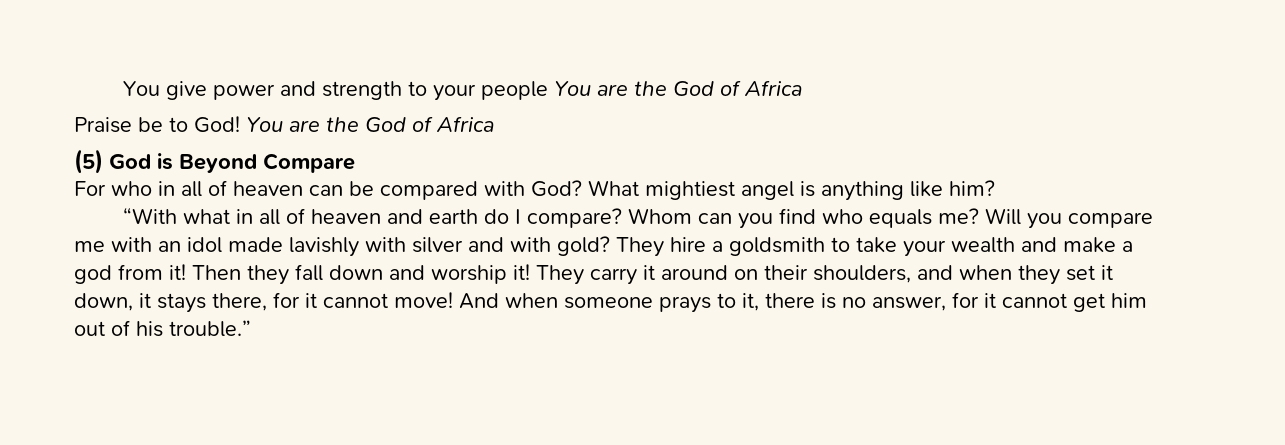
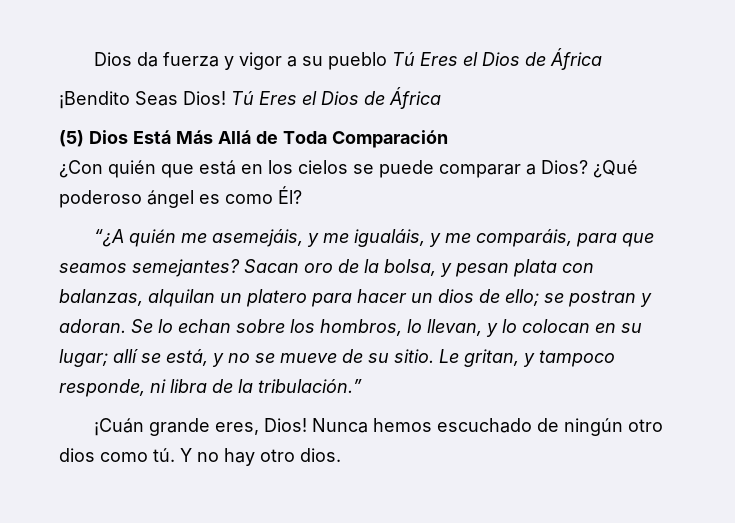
[123,80,803,101] [74,116,494,133] [74,149,355,174] [74,180,995,201] [123,207,1154,229] [74,236,1133,257] [74,264,1113,285] [74,292,1147,313] [74,320,251,337] You give power and strength to your people You are the God of Africa // Praise be to God! You are the God of Africa // (5) God is Beyond Compare // For who in all of heaven can be compared with God? What mightiest angel is anything like him? // “With what in all of heaven and earth do I compare? Whom can you find who equals me? Will you compare me with an idol made lavishly with silver and with gold? They hire a goldsmith to take your wealth and make a god from it! Then they fall down and worship it! They carry it around on their shoulders, and when they set it down, it stays there, for it cannot move! And when someone prays to it, there is no answer, for it cannot get him out of his trouble.” -> [93,48,602,70] [59,87,441,109] [59,130,448,148] [59,160,638,178] [59,186,302,208] [93,229,654,247] [59,259,594,277] [59,289,652,307] [59,319,642,337] [59,349,615,367] [59,379,362,397] [93,418,663,436] [59,448,341,466] Dios da fuerza y vigor a su pueblo Tú Eres el Dios de África // ¡Bendito Seas Dios! Tú Eres el Dios de África // (5) Dios Está Más Allá de Toda Comparación // ¿Con quién que está en los cielos se puede comparar a Dios? ¿Qué poderoso ángel es como Él? // “¿A quién me asemejáis, y me igualáis, y me comparáis, para que seamos semejantes? Sacan oro de la bolsa, y pesan plata con balanzas, alquilan un platero para hacer un dios de ello; se postran y adoran. Se lo echan sobre los hombros, lo llevan, y lo colocan en su lugar; allí se está, y no se mueve de su sitio. Le gritan, y tampoco responde, ni libra de la tribulación.” // ¡Cuán grande eres, Dios! Nunca hemos escuchado de ningún otro dios como tú. Y no hay otro dios.

